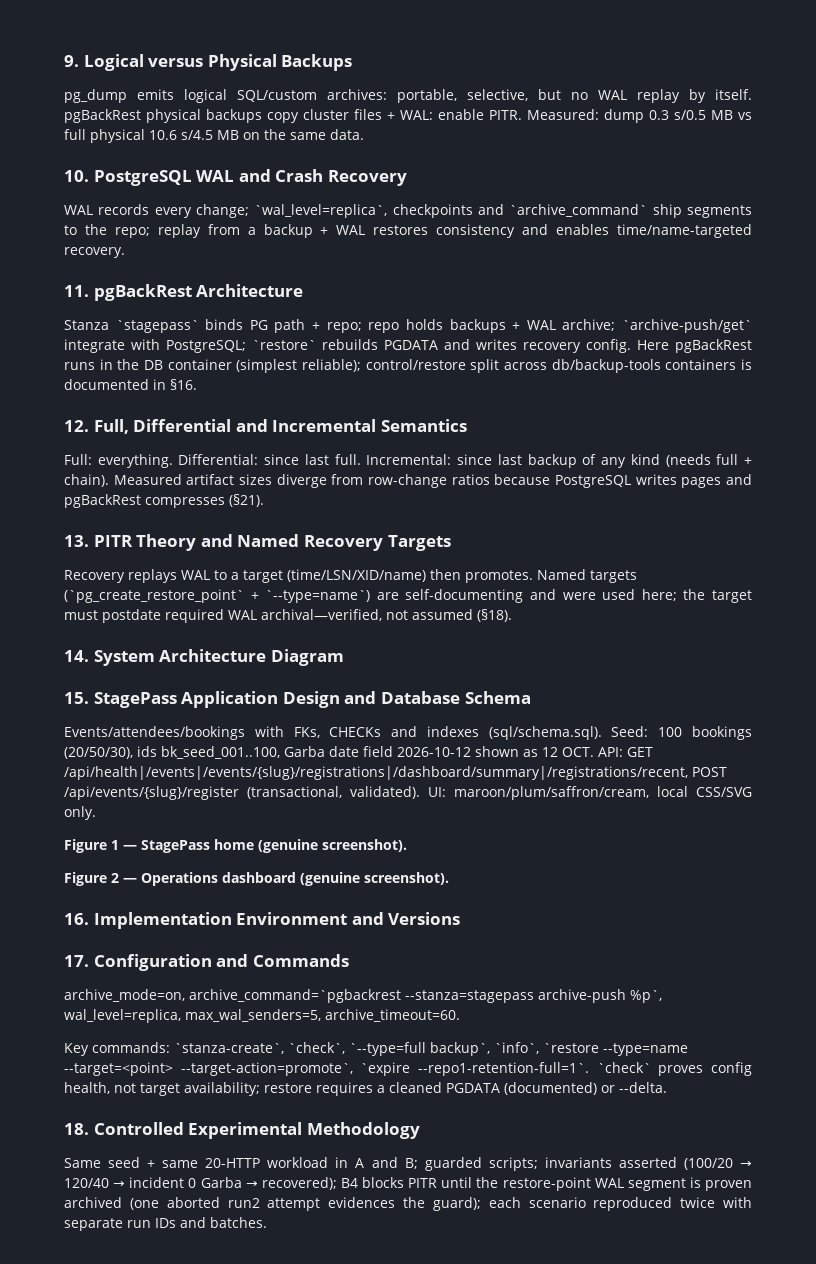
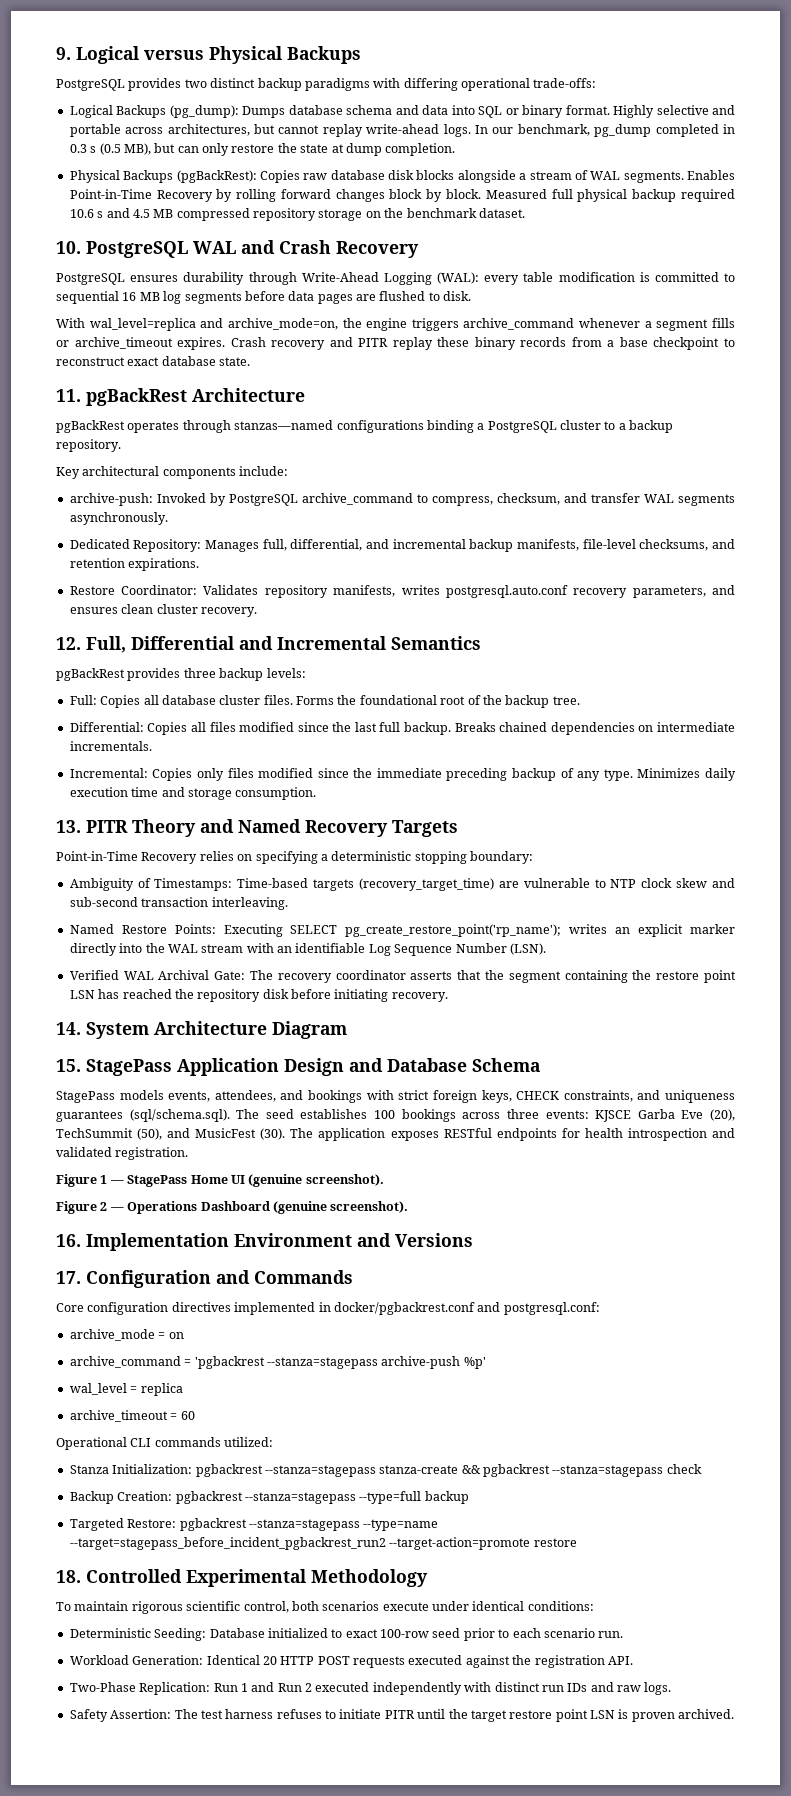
[64,89,752,103] [64,109,752,123] [64,129,364,143] pg_dump emits logical SQL/custom archives: portable, selective, but no WAL replay by itself. pgBackRest physical backups copy cluster files + WAL: enable PITR. Measured: dump 0.3 s/0.5 MB vs full physical 10.6 s/4.5 MB on the same data. -> [56,78,597,91] [69,105,736,118] [69,124,735,137] [69,143,456,156] [69,170,735,183] [69,189,736,202] [69,208,525,221] PostgreSQL provides two distinct backup paradigms with differing operational trade-offs: // Logical Backups (pg_dump): Dumps database schema and data into SQL or binary format. Highly selective and portable across architectures, but cannot replay write-ahead logs. In our benchmark, pg_dump completed in 0.3 s (0.5 MB), but can only restore the state at dump completion. // Physical Backups (pgBackRest): Copies raw database disk blocks alongside a stream of WAL segments. Enables Point-in-Time Recovery by rolling forward changes block by block. Measured full physical backup required 10.6 s and 4.5 MB compressed repository storage on the benchmark dataset.
[64,204,752,218] [64,224,752,238] [64,247,125,258] [64,284,304,301] [64,319,753,333] [64,339,752,353] [64,359,752,373] [64,379,197,390] WAL records every change; `wal_level=replica`, checkpoints and `archive_command` ship segments to the repo; replay from a backup + WAL restores consistency and enables time/name-targeted recovery. // 11. pgBackRest Architecture // Stanza `stagepass` binds PG path + repo; repo holds backups + WAL archive; `archive-push/get` integrate with PostgreSQL; `restore` rebuilds PGDATA and writes recovery config. Here pgBackRest runs in the DB container (simplest reliable); control/restore split across db/backup-tools containers is documented in §16. -> [56,272,735,285] [56,291,472,304] [56,318,735,331] [56,337,735,350] [56,356,251,366] [56,388,305,406] [56,420,674,433] [56,439,121,452] [56,466,289,479] [69,493,735,506] [69,512,168,525] [69,539,735,552] [69,558,200,571] [69,585,735,598] [69,604,257,617] PostgreSQL ensures durability through Write-Ahead Logging (WAL): every table modification is committed to sequential 16 MB log segments before data pages are flushed to disk. // With wal_level=replica and archive_mode=on, the engine triggers archive_command whenever a segment fills or archive_timeout expires. Crash recovery and PITR replay these binary records from a base checkpoint to reconstruct exact database state. // 11. pgBackRest Architecture // pgBackRest operates through stanzas—named configurations binding a PostgreSQL cluster to a backup repository. // Key architectural components include: // archive-push: Invoked by PostgreSQL archive_command to compress, checksum, and transfer WAL segments asynchronously. // Dedicated Repository: Manages full, differential, and incremental backup manifests, file-level checksums, and retention expirations. // Restore Coordinator: Validates repository manifests, writes postgresql.auto.conf recovery parameters, and ensures clean cluster recovery.
[64,454,753,468] [64,474,752,488] [64,494,264,508] Full: everything. Differential: since last full. Incremental: since last backup of any kind (needs full + chain). Measured artifact sizes diverge from row-change ratios because PostgreSQL writes pages and pgBackRest compresses (§21). -> [56,668,306,681] [69,695,580,708] [69,722,735,735] [69,741,152,751] [69,768,736,781] [69,787,317,800] pgBackRest provides three backup levels: // Full: Copies all database cluster files. Forms the foundational root of the backup tree. // Differential: Copies all files modified since the last full backup. Breaks chained dependencies on intermediate incrementals. // Incremental: Copies only files modified since the immediate preceding backup of any type. Minimizes daily execution time and storage consumption.
[64,569,637,583] [64,589,753,603] [64,609,512,623] Recovery replays WAL to a target (time/LSN/XID/name) then promotes. Named targets (`pg_create_restore_point` + `--type=name`) are self-documenting and were used here; the target must postdate required WAL archival—verified, not assumed (§18). -> [56,851,533,864] [69,878,735,891] [69,897,288,910] [69,924,735,937] [69,943,546,956] [69,970,737,983] [69,989,448,1002] Point-in-Time Recovery relies on specifying a deterministic stopping boundary: // Ambiguity of Timestamps: Time-based targets (recovery_target_time) are vulnerable to NTP clock skew and sub-second transaction interleaving. // Named Restore Points: Executing SELECT pg_create_restore_point('rp_name'); writes an explicit marker directly into the WAL stream with an identifiable Log Sequence Number (LSN). // Verified WAL Archival Gate: The recovery coordinator asserts that the segment containing the restore point LSN has reached the repository disk before initiating recovery.
[64,726,753,740] [64,746,653,759] [64,766,727,780] [64,786,752,800] [64,806,96,820] Events/attendees/bookings with FKs, CHECKs and indexes (sql/schema.sql). Seed: 100 bookings (20/50/30), ids bk_seed_001..100, Garba date field 2026-10-12 shown as 12 OCT. API: GET /api/health|/events|/events/{slug}/registrations|/dashboard/summary|/registrations/recent, POST /api/events/{slug}/register (transactional, validated). UI: maroon/plum/saffron/cream, local CSS/SVG only. -> [56,1090,736,1103] [56,1109,736,1122] [56,1128,736,1141] [56,1147,189,1160] StagePass models events, attendees, and bookings with strict foreign keys, CHECK constraints, and uniqueness guarantees (sql/schema.sql). The seed establishes 100 bookings across three events: KJSCE Garba Eve (20), TechSummit (50), and MusicFest (30). The application exposes RESTful endpoints for health introspection and validated registration.
[214,839,254,850] home -> [190,1175,245,1184] Home UI
[222,872,296,883] dashboard -> [200,1201,270,1211] Dashboard
[64,989,662,1003] [64,1009,460,1023] [64,1042,688,1056] [64,1062,752,1076] [64,1082,667,1096] [64,1122,420,1139] [64,1157,753,1171] [64,1177,752,1191] [64,1197,753,1211] [64,1217,267,1231] archive_mode=on, archive_command=`pgbackrest --stanza=stagepass archive-push %p`, wal_level=replica, max_wal_senders=5, archive_timeout=60. // Key commands: `stanza-create`, `check`, `--type=full backup`, `info`, `restore --type=name --target=<point> --target-action=promote`, `expire --repo1-retention-full=1`. `check` proves config health, not target availability; restore requires a cleaned PGDATA (documented) or --delta. // 18. Controlled Experimental Methodology // Same seed + same 20-HTTP workload in A and B; guarded scripts; invariants asserted (100/20 → 120/40 → incident 0 Garba → recovered); B4 blocks PITR until the restore-point WAL segment is proven archived (one aborted run2 attempt evidences the guard); each scenario reproduced twice with separate run IDs and batches. -> [56,1302,600,1315] [69,1329,184,1341] [69,1356,486,1369] [69,1383,183,1396] [69,1410,195,1422] [56,1437,274,1450] [69,1464,702,1477] [69,1491,469,1504] [69,1518,439,1531] [69,1537,577,1550] [56,1569,428,1587] [56,1601,594,1614] [69,1628,624,1641] [69,1655,633,1668] [69,1682,672,1695] [69,1709,735,1722] Core configuration directives implemented in docker/pgbackrest.conf and postgresql.conf: // archive_mode = on // archive_command = 'pgbackrest --stanza=stagepass archive-push %p' // wal_level = replica // archive_timeout = 60 // Operational CLI commands utilized: // Stanza Initialization: pgbackrest --stanza=stagepass stanza-create && pgbackrest --stanza=stagepass check // Backup Creation: pgbackrest --stanza=stagepass --type=full backup // Targeted Restore: pgbackrest --stanza=stagepass --type=name --target=stagepass_before_incident_pgbackrest_run2 --target-action=promote restore // 18. Controlled Experimental Methodology // To maintain rigorous scientific control, both scenarios execute under identical conditions: // Deterministic Seeding: Database initialized to exact 100-row seed prior to each scenario run. // Workload Generation: Identical 20 HTTP POST requests executed against the registration API. // Two-Phase Replication: Run 1 and Run 2 executed independently with distinct run IDs and raw logs. // Safety Assertion: The test harness refuses to initiate PITR until the target restore point LSN is proven archived.

